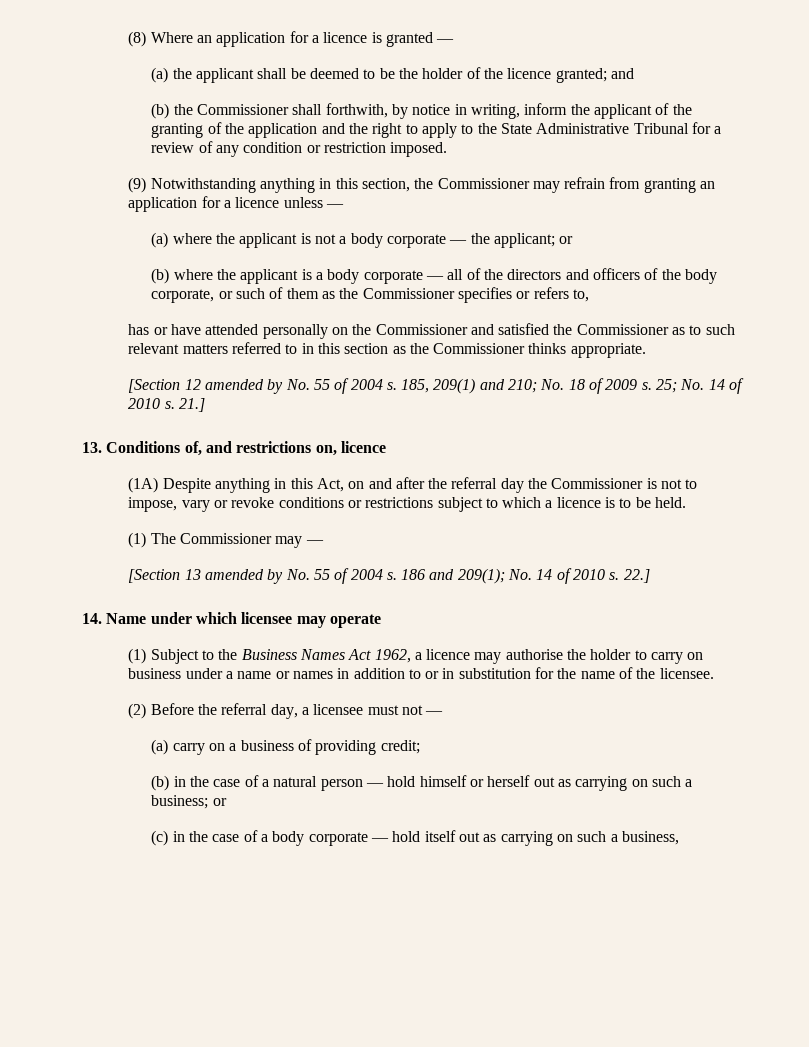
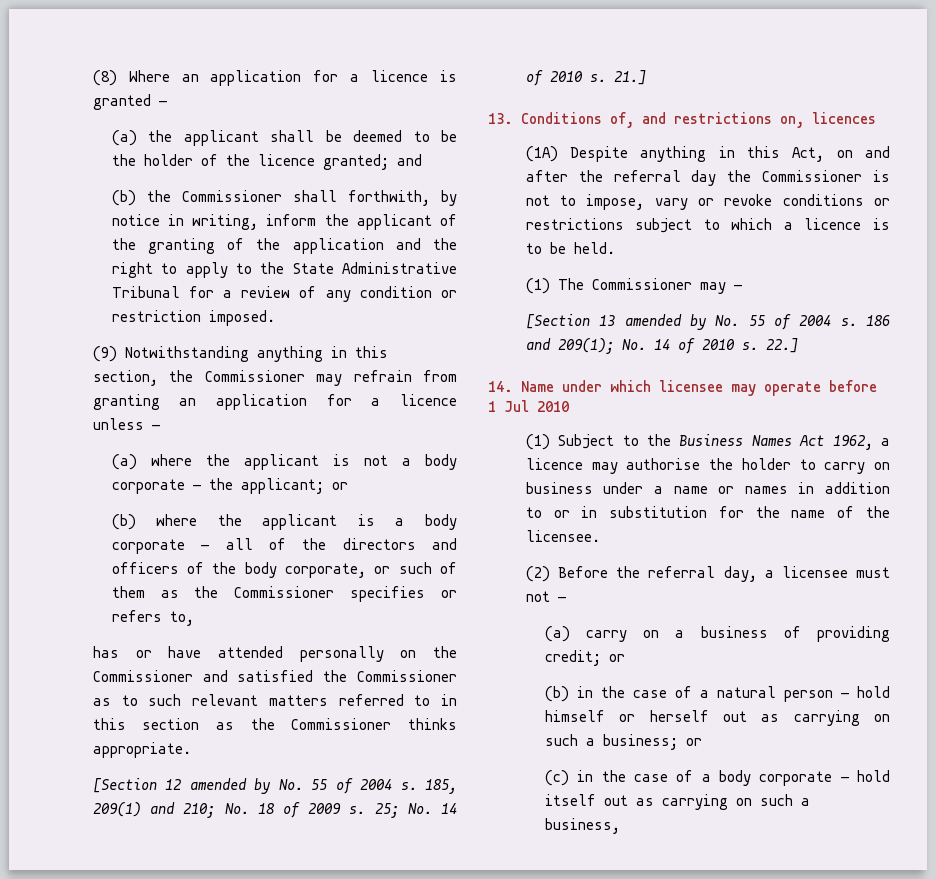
[340,441,386,453] licence -> [812,112,876,124] licences
(381, 621) none -> [829,380,877,392] [488,400,569,412] before 1 Jul 2010
(420, 747) none -> [608,654,625,662] or

